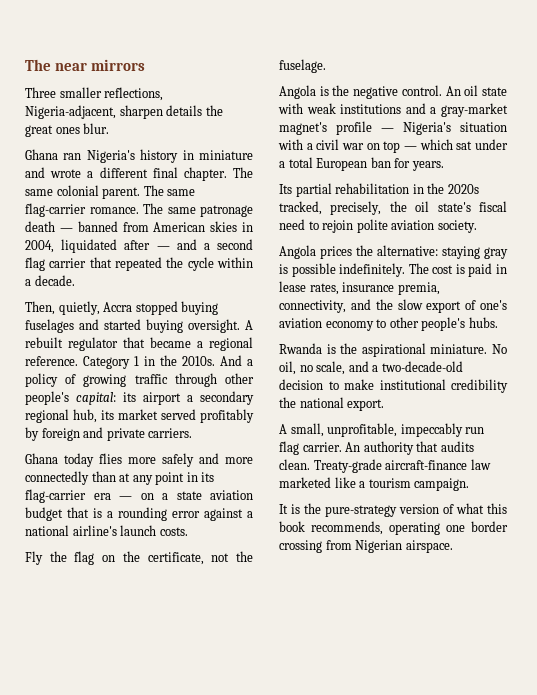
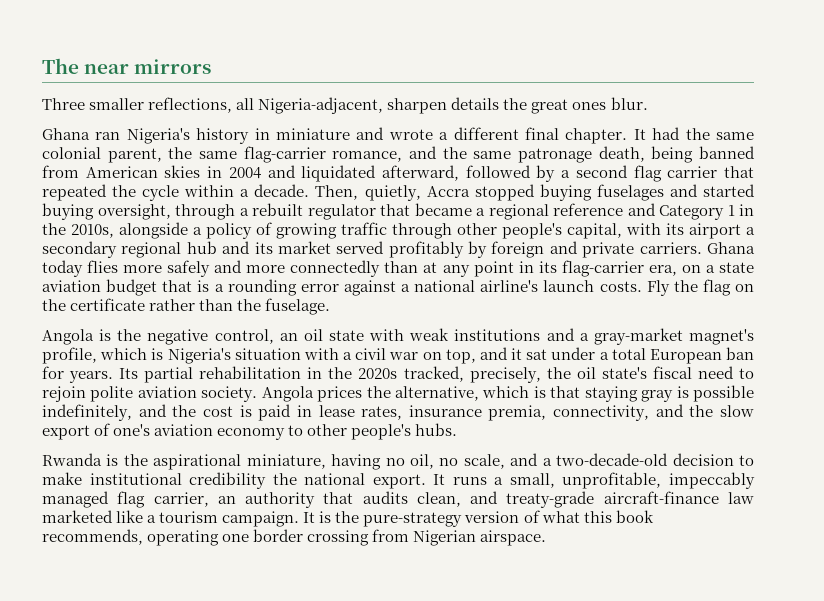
(164, 94) none -> [236,98,255,110] all
[233,167,253,178] [25,185,196,199] [25,203,253,217] [25,221,73,232] The same colonial parent. The same flag-carrier romance. The same patronage death — -> [633,127,754,140] [42,146,694,163] It had the same colonial parent, the same flag-carrier romance, and the same patronage death, being
[25,239,197,253] 2004, liquidated after — and -> [228,165,556,182] 2004 and liquidated afterward, followed by
(75, 280) // -> (310, 190) none
[188,319,253,333] oversight. A -> [97,204,249,220] oversight, through a
[25,356,78,366] reference. -> [553,203,656,216] reference and
[182,355,242,366] 2010s. And -> [71,222,188,239] 2010s, alongside
[76,392,116,405] capital: -> [567,223,661,239] capital, with
[73,409,97,423] hub, -> [186,241,251,254] hub and
(193, 433) // -> (702, 248) none
[93,493,132,500] era — -> [648,265,677,276] era,
(188, 531) // -> (642, 286) none
[147,552,230,565] certificate, not -> [70,298,234,311] certificate rather than
[401,85,461,96] control. An -> [214,329,298,344] control, an
[336,121,394,135] profile — -> [42,347,164,364] profile, which is
[383,139,453,153] top — which -> [445,347,523,364] top, and it
(444, 166) // -> (114, 377) none
(477, 226) // -> (258, 394) none
[377,245,438,256] alternative: -> [395,386,581,401] alternative, which is that
[339,263,429,277] indefinitely. The -> [42,404,197,421] indefinitely, and the
[430,344,507,354] miniature. No -> [246,454,405,470] miniature, having no
[279,423,485,437] [279,441,474,455] [279,459,382,473] // A small, unprofitable, impeccably run flag carrier. An authority that audits clean. Treaty-grade -> [433,472,755,489] [42,491,595,508] It runs a small, unprofitable, impeccably managed flag carrier, an authority that audits clean, and treaty-grade
(470, 484) // -> (300, 519) none

